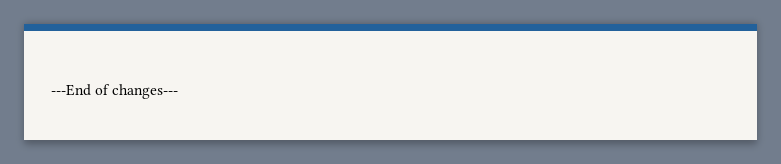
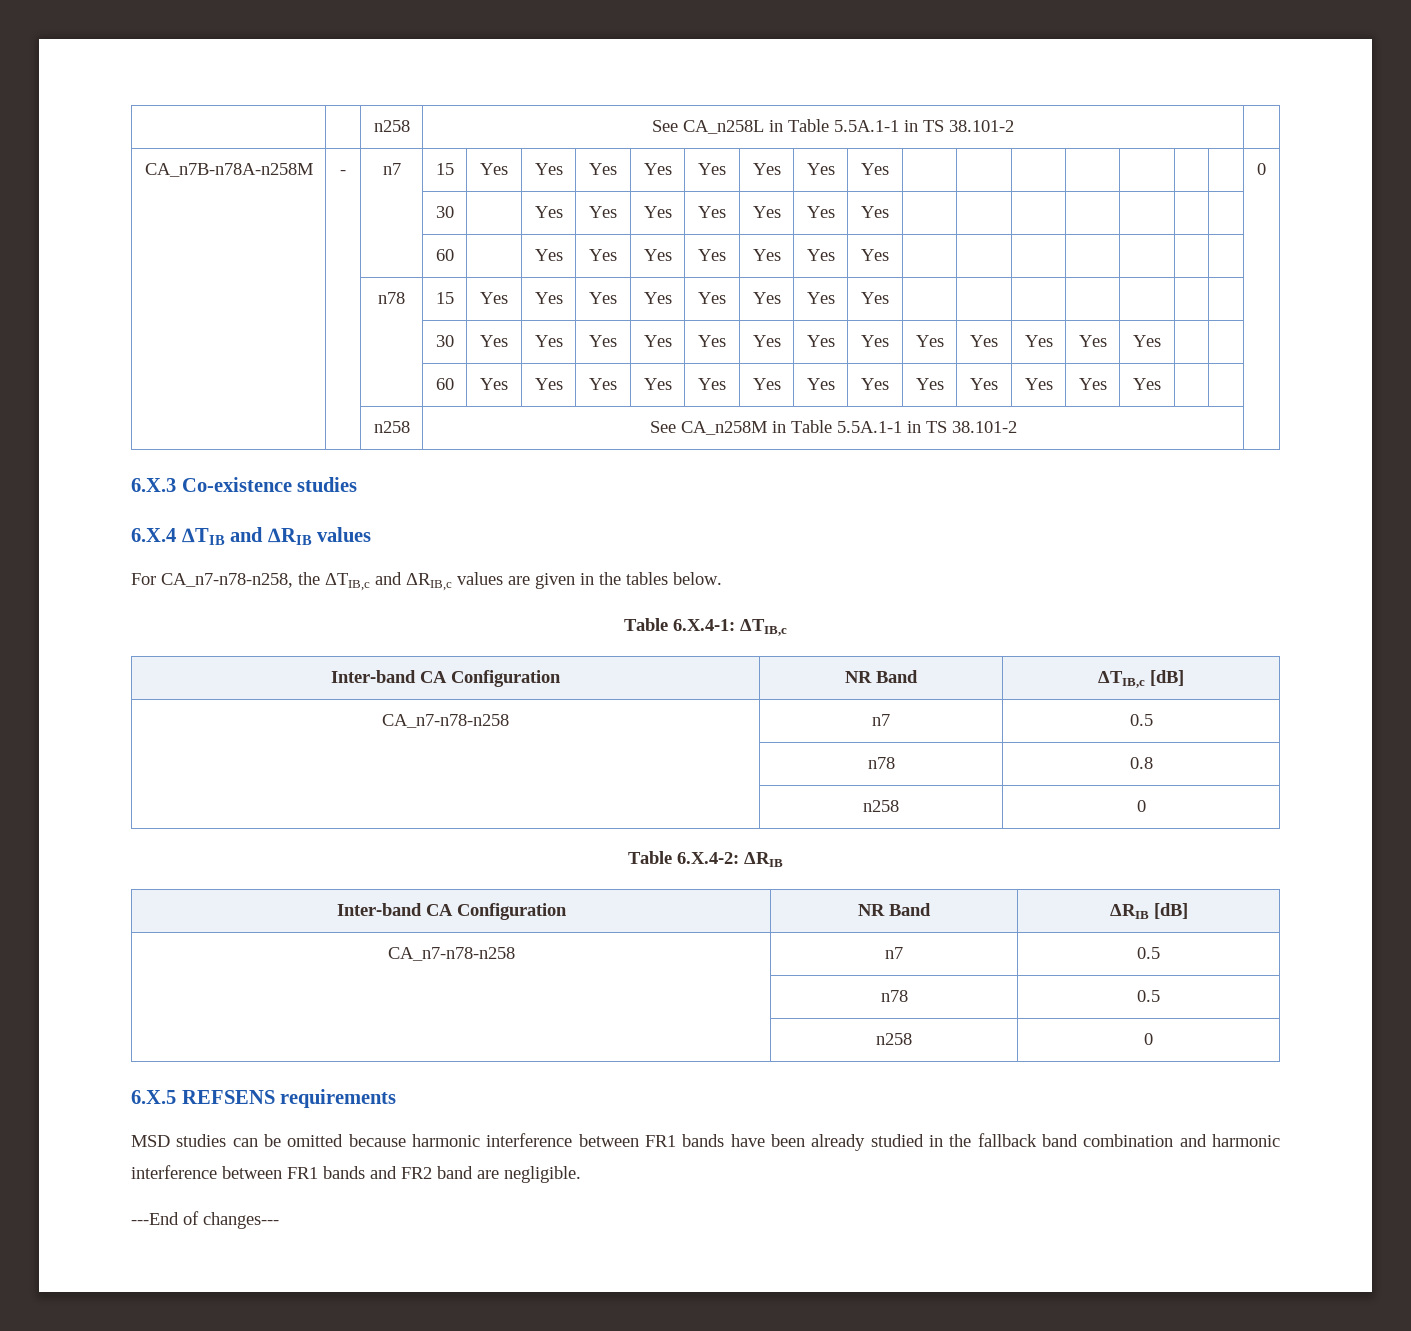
(51, 90) none -> [373,120,410,132] [652,119,1014,134] [144,163,313,177] [340,170,346,175] [382,163,401,175] [435,163,454,175] [480,163,508,175] [534,163,563,175] [589,163,617,175] [643,163,672,175] [698,163,726,175] [752,163,781,175] [806,163,835,175] [861,163,889,175] [1257,163,1266,175] [435,206,454,218] [534,206,563,218] [589,206,617,218] [643,206,672,218] [698,206,726,218] [752,206,781,218] [806,206,835,218] [861,206,889,218] [435,249,454,261] [534,249,563,261] [589,249,617,261] [643,249,672,261] [698,249,726,261] [752,249,781,261] [806,249,835,261] [861,249,889,261] [378,292,405,304] [435,292,454,304] [480,292,508,304] [534,292,563,304] [589,292,617,304] [643,292,672,304] [698,292,726,304] [752,292,781,304] [806,292,835,304] [861,292,889,304] [435,335,454,347] [480,335,508,347] [534,335,563,347] [589,335,617,347] [643,335,672,347] [698,335,726,347] [752,335,781,347] [806,335,835,347] [861,335,889,347] [915,335,944,347] [970,335,998,347] [1024,335,1053,347] [1078,335,1107,347] [1133,335,1161,347] [435,378,454,390] [480,378,508,390] [534,378,563,390] [589,378,617,390] [643,378,672,390] [698,378,726,390] [752,378,781,390] [806,378,835,390] [861,378,889,390] [915,378,944,390] [970,378,998,390] [1024,378,1053,390] [1078,378,1107,390] [1133,378,1161,390] [373,421,410,433] [649,420,1017,435] [131,477,358,492] [131,527,372,545] [131,572,722,591] [624,618,787,636] [331,670,561,687] [845,670,918,683] [1098,670,1184,688] [382,714,509,728] [872,714,890,726] [1129,714,1153,726] [867,757,895,769] [1129,757,1153,769] [863,800,899,812] [1136,800,1146,812] [628,851,783,867] [336,903,567,920] [858,903,931,916] [1109,903,1188,919] [387,947,515,961] [885,947,903,959] [1137,947,1160,959] [880,990,908,1002] [1137,990,1160,1002] [876,1033,912,1045] [1144,1033,1153,1045] [131,1089,397,1108] [131,1133,1281,1151] [131,1165,581,1183] | | n258 | See CA_n258L in Table 5.5A.1-1 in TS 38.101-2 | // CA_n7B-n78A-n258M | - | n7 | 15 | Yes | Yes | Yes | Yes | Yes | Yes | Yes | Yes | | | | | | | | 0 // | | | 30 | | Yes | Yes | Yes | Yes | Yes | Yes | Yes | | | | | | | | // | | | 60 | | Yes | Yes | Yes | Yes | Yes | Yes | Yes | | | | | | | | // | | n78 | 15 | Yes | Yes | Yes | Yes | Yes | Yes | Yes | Yes | | | | | | | | // | | | 30 | Yes | Yes | Yes | Yes | Yes | Yes | Yes | Yes | Yes | Yes | Yes | Yes | Yes | | | // | | | 60 | Yes | Yes | Yes | Yes | Yes | Yes | Yes | Yes | Yes | Yes | Yes | Yes | Yes | | | // | | n258 | See CA_n258M in Table 5.5A.1-1 in TS 38.101-2 | // 6.X.3 Co-existence studies // 6.X.4 ∆TIB and ∆RIB values // For CA_n7-n78-n258, the ΔTIB,c and ΔRIB,c values are given in the tables below. // Table 6.X.4-1: ΔTIB,c // Inter-band CA Configuration | NR Band | ΔTIB,c [dB] // CA_n7-n78-n258 | n7 | 0.5 // | n78 | 0.8 // | n258 | 0 // Table 6.X.4-2: ΔRIB // Inter-band CA Configuration | NR Band | ΔRIB [dB] // CA_n7-n78-n258 | n7 | 0.5 // | n78 | 0.5 // | n258 | 0 // 6.X.5 REFSENS requirements // MSD studies can be omitted because harmonic interference between FR1 bands have been already studied in the fallback band combination and harmonic interference between FR1 bands and FR2 band are negligible. //

